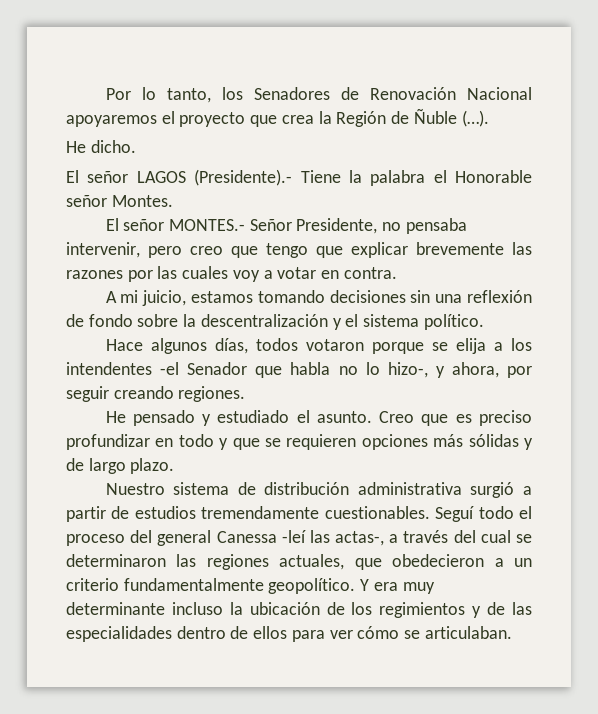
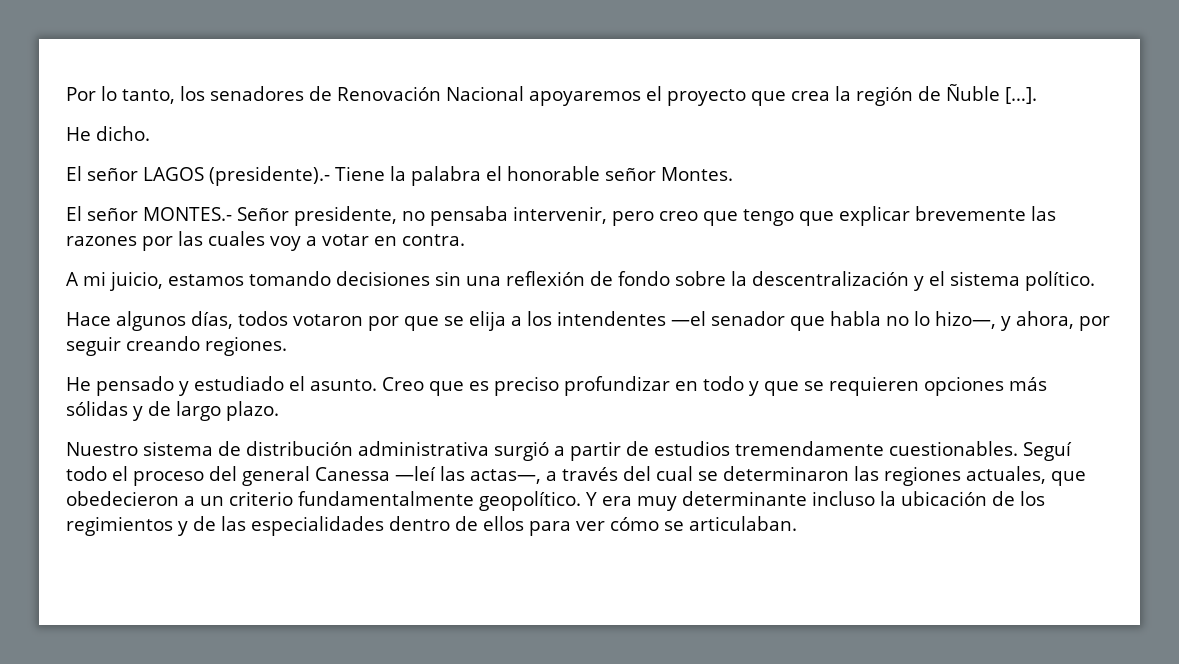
[253,87,330,100] Senadores -> [210,86,304,101] senadores
[336,111,387,127] Región -> [856,86,913,106] región
[461,110,489,127] (…). -> [1005,87,1037,104] […].
[194,169,293,186] (Presidente).- -> [209,166,330,186] (presidente).-
[455,170,532,183] Honorable -> [507,166,600,181] honorable
[296,218,378,234] Presidente, -> [294,206,397,226] presidente,
[371,342,424,354] porque -> [368,316,439,331] por que
[160,362,248,375] -el Senador -> [671,311,785,326] —el senador
[387,362,428,378] hizo-, -> [935,311,996,329] hizo—,
[281,530,385,546] -leí las actas-, -> [395,466,541,484] —leí las actas—,

